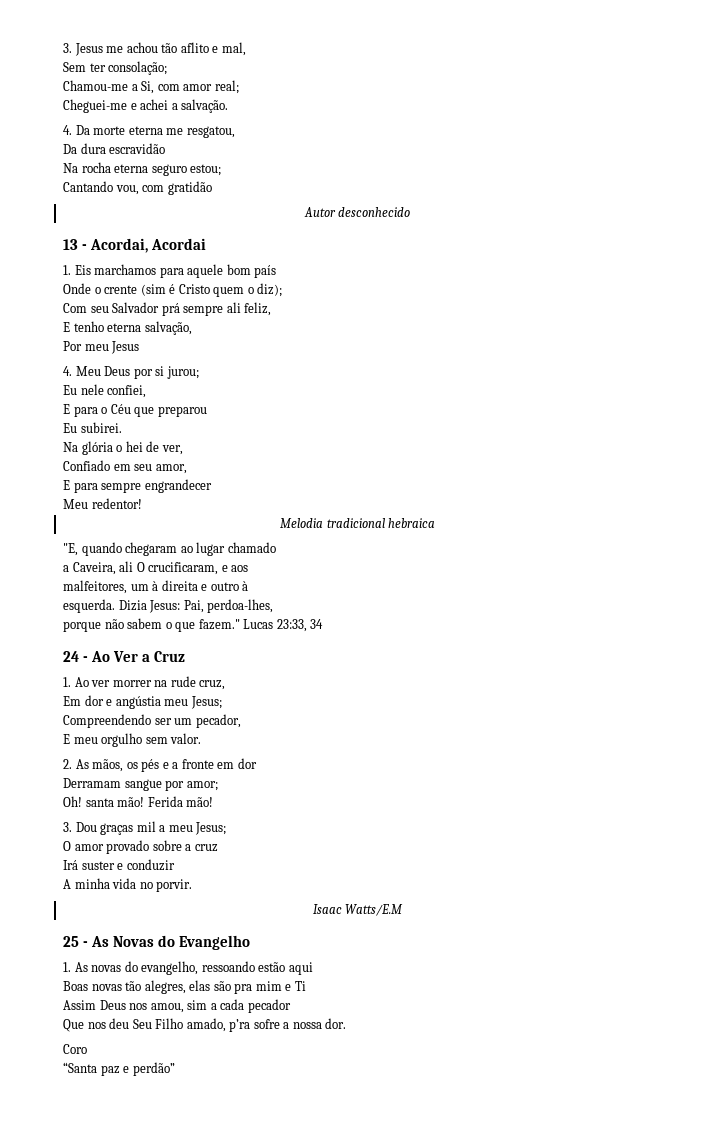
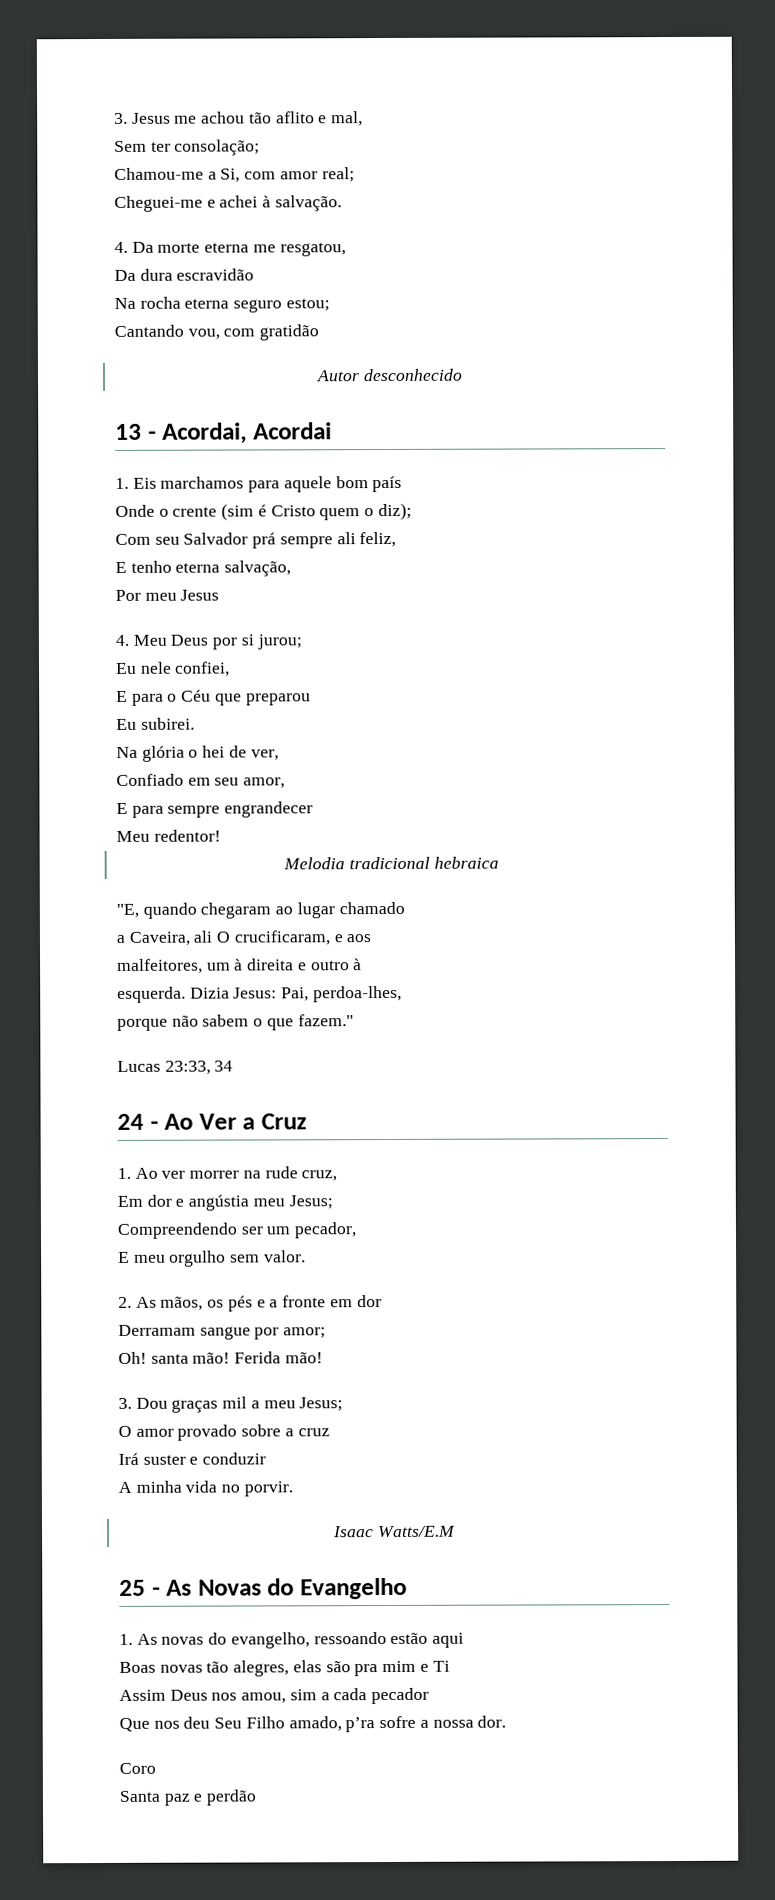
[171,103,178,110] a -> [262,195,272,208] à
(240, 624) none -> (354, 1020) //
[63,1062,97,1073] “Santa -> [119,1790,160,1802] Santa
[132,1062,175,1076] perdão” -> [206,1789,257,1806] perdão

